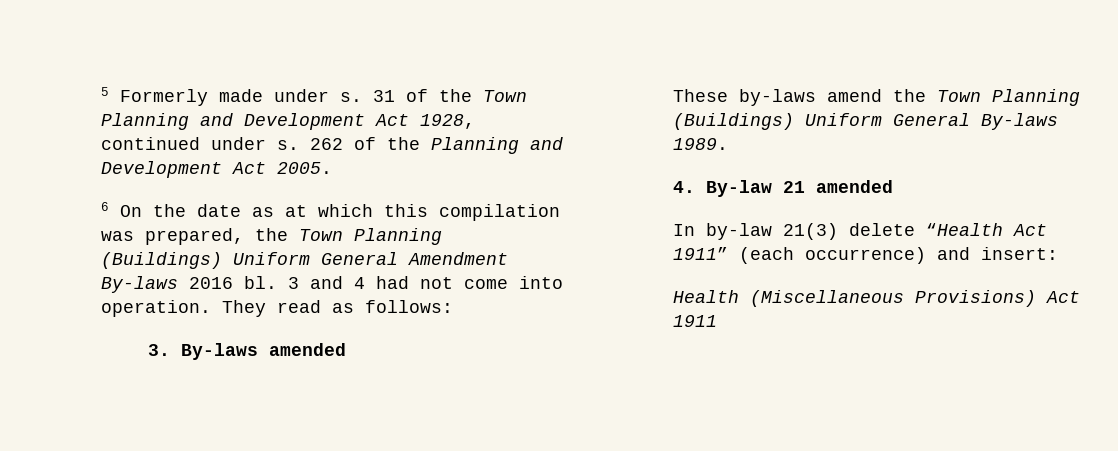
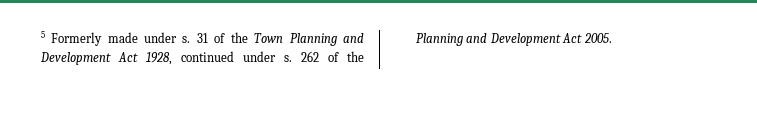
[100,202,560,221] [100,228,442,245] [100,252,508,269] [100,276,563,293] [100,300,453,317] [147,343,346,360] [672,89,1080,106] [672,113,1058,130] [672,138,728,150] [672,180,893,197] [672,223,1047,240] [672,247,1058,264] [672,290,1080,307] [672,315,717,327] // 6 On the date as at which this compilation was prepared, the Town Planning (Buildings) Uniform General Amendment By-laws 2016 bl. 3 and 4 had not come into operation. They read as follows: // 3. By-laws amended // These by-laws amend the Town Planning (Buildings) Uniform General By-laws 1989. // 4. By-law 21 amended // In by-law 21(3) delete “Health Act 1911” (each occurrence) and insert: // Health (Miscellaneous Provisions) Act 1911 -> (612, 38) none

